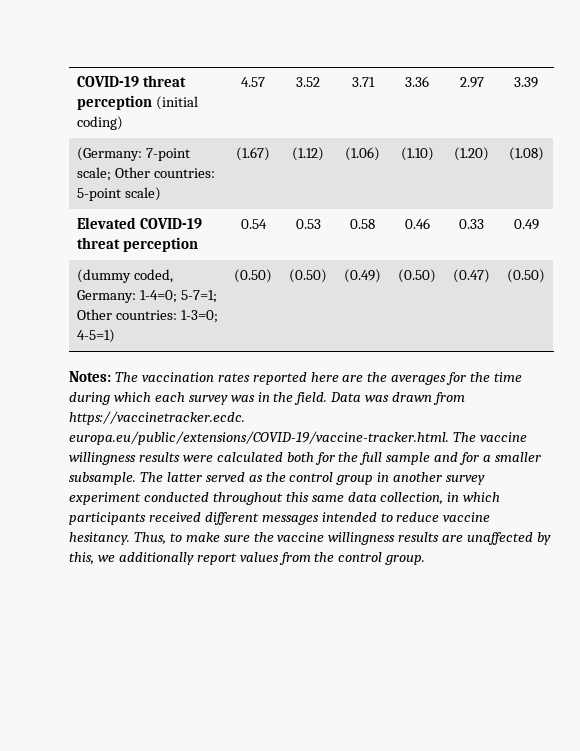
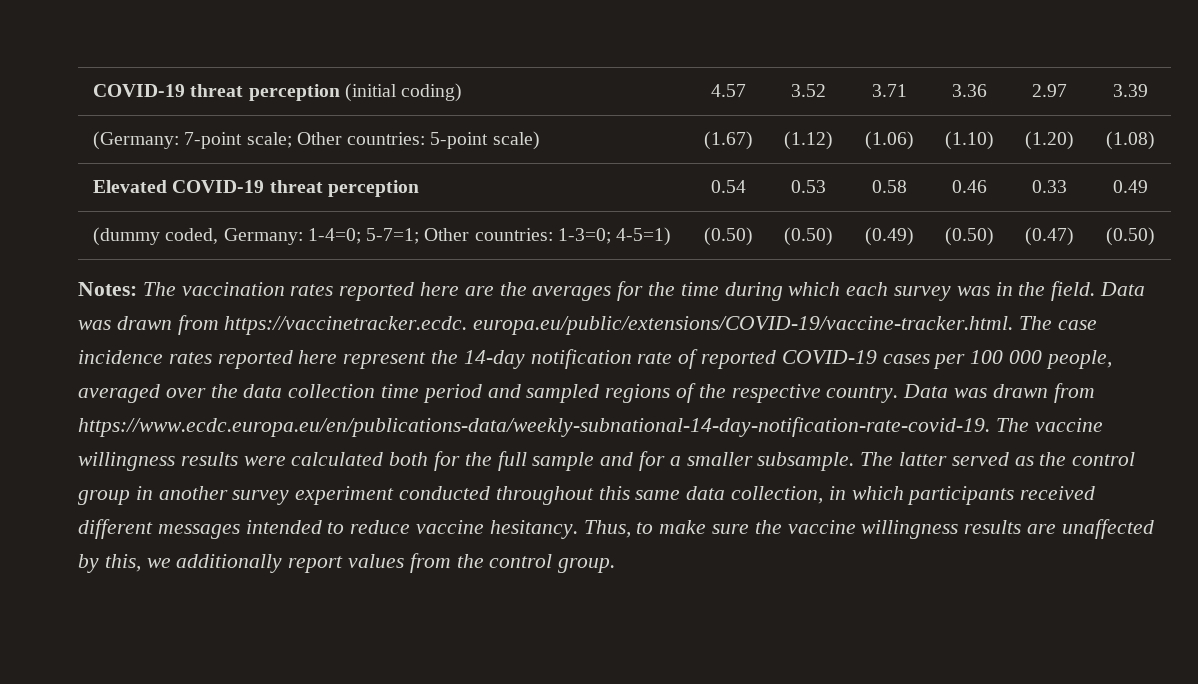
(476, 437) none -> [1057,320,1097,330] [78,349,1112,369] [78,383,1095,403] [78,417,1029,437] case incidence rates reported here represent the 14-day notification rate of reported COVID-19 cases per 100 000 people, averaged over the data collection time period and sampled regions of the respective country. Data was drawn from https://www.ecdc.europa.eu/en/publications-data/weekly-subnational-14-day-notification-rate-covid-19. The

